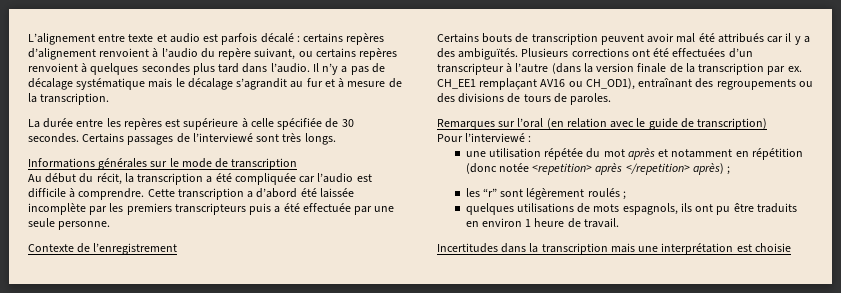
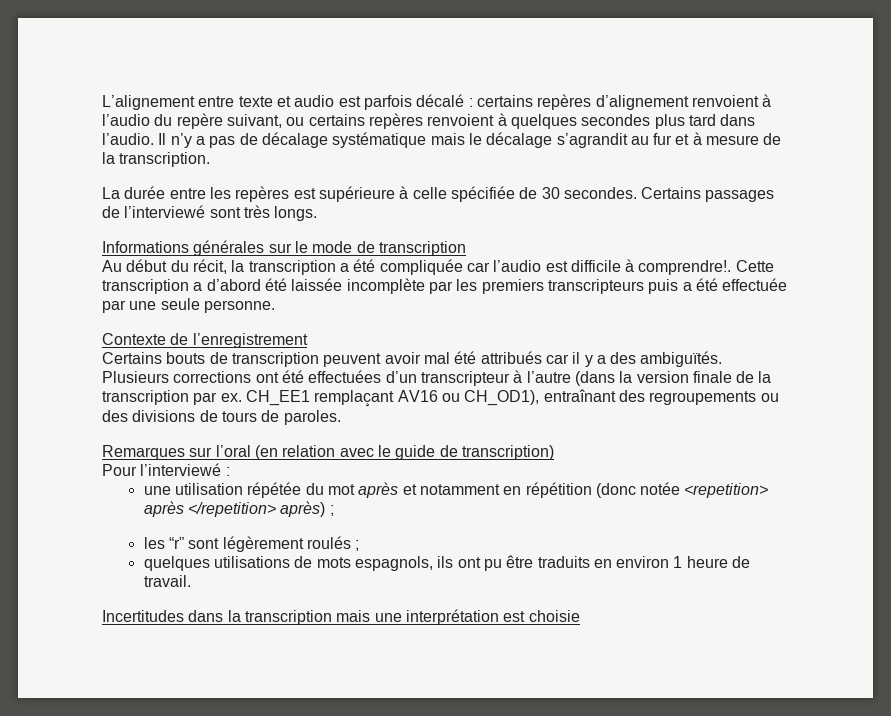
[78,188,145,200] comprendre. -> [638,260,732,275] comprendre!.

